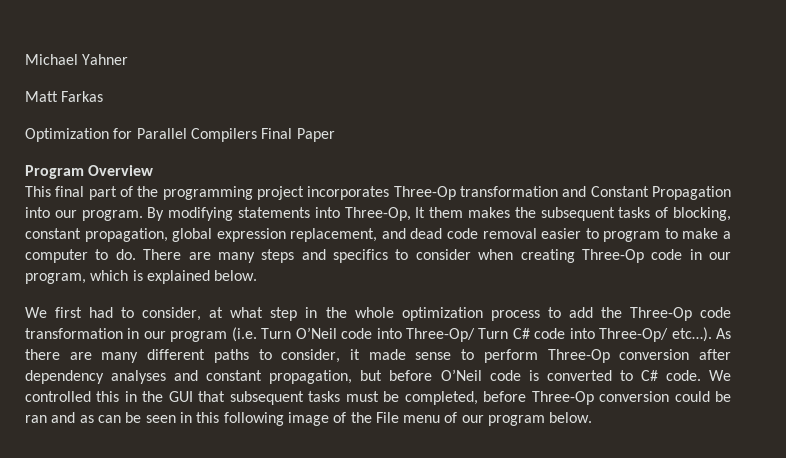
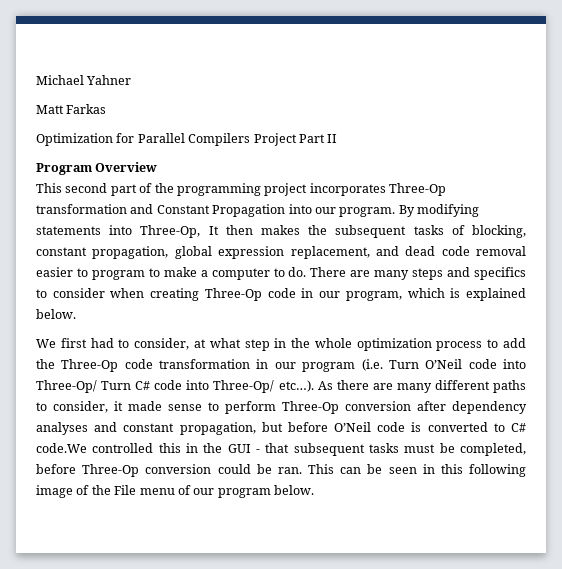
[261,128,335,142] Final Paper -> [253,133,338,146] Project Part II
[55,186,85,197] final -> [65,183,108,193] second
[429,207,464,218] them -> [225,225,253,235] then
[665,370,731,381] code. We -> [36,443,87,453] code.We
(193, 396) none -> [256,449,261,453] -
[25,412,94,423] ran and as -> [277,464,334,474] ran. This

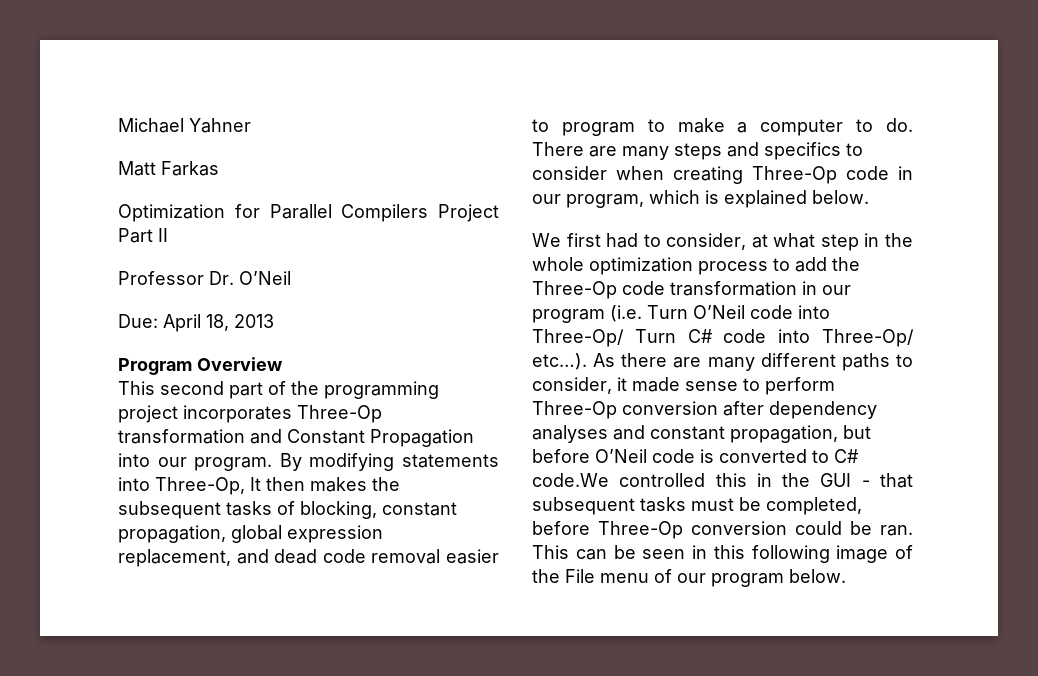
(338, 138) none -> [118,271,291,285] [118,314,274,332] // Professor Dr. O’Neil // Due: April 18, 2013

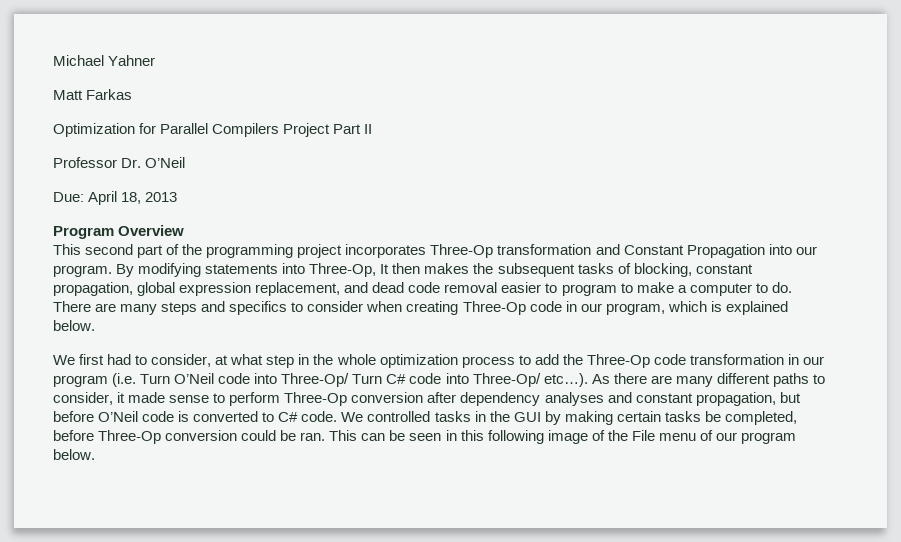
[532,473,913,488] [532,497,734,515] code.We controlled this in the GUI - that subsequent tasks must -> [301,411,701,425] code. We controlled tasks in the GUI by making certain tasks

